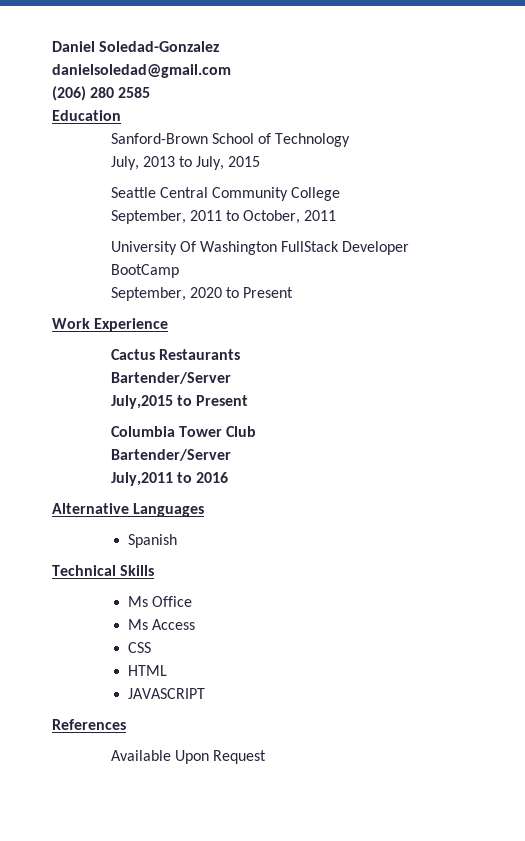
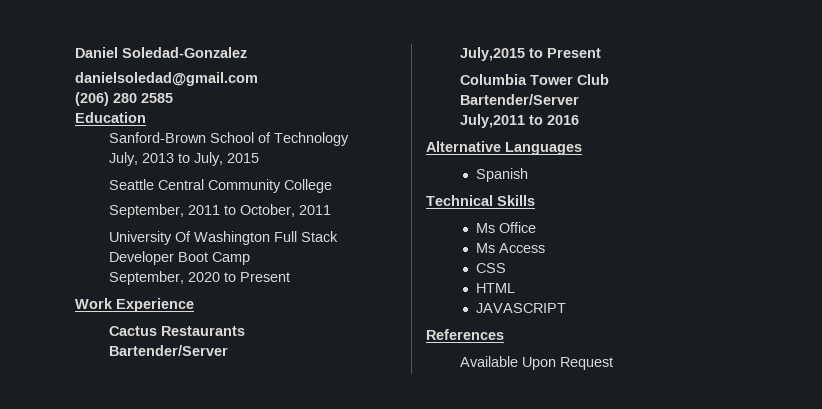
[281,241,410,255] [110,264,179,278] FullStack Developer BootCamp -> [274,231,339,242] [109,251,251,265] Full Stack Developer Boot Camp

